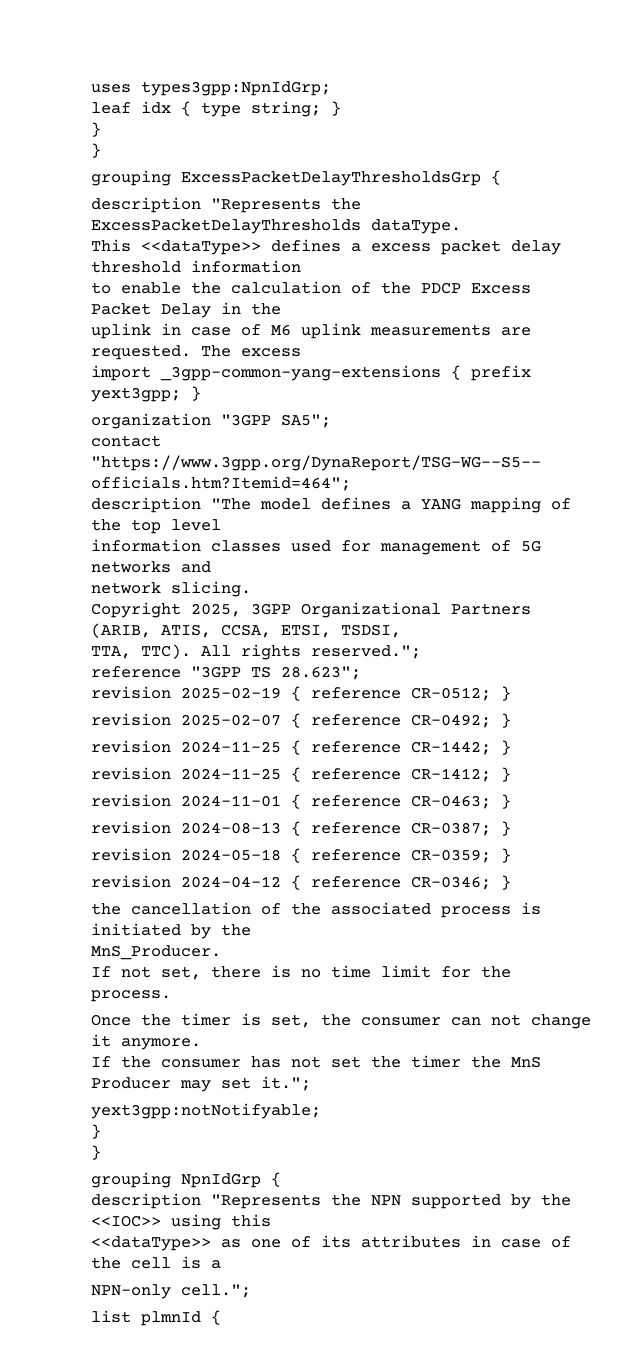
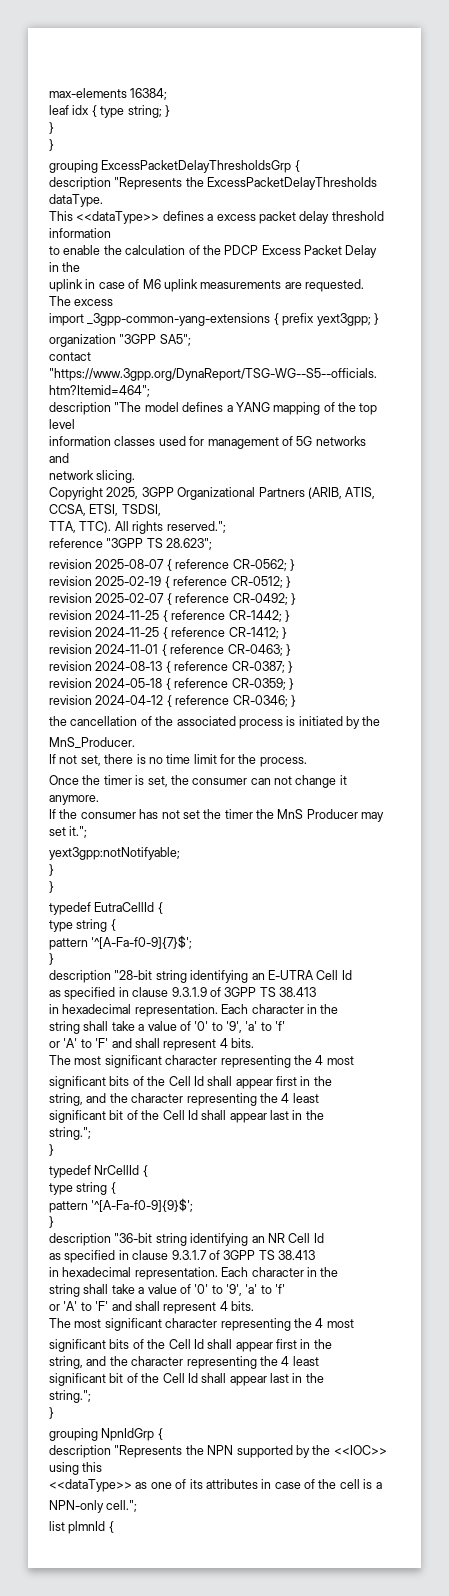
[91,81,331,96] uses types3gpp:NpnIdGrp; -> [49,88,168,100] max-elements 16384;
(361, 673) none -> [49,559,295,571] // revision 2025-08-07 { reference CR-0562; }
(101, 1152) none -> [49,902,163,915] [49,919,116,932] [49,935,193,950] [49,953,54,965] [49,970,352,983] [49,987,316,1000] [49,1004,339,1017] [49,1021,286,1034] [49,1038,254,1051] [49,1055,354,1068] [49,1076,332,1089] [49,1093,319,1106] [49,1110,324,1123] [49,1127,91,1140] [49,1144,54,1156] [49,1165,148,1178] [49,1182,116,1195] [49,1198,194,1213] [49,1216,54,1228] [49,1233,324,1246] [49,1250,315,1263] [49,1267,339,1280] [49,1284,286,1297] [49,1301,254,1314] [49,1318,354,1331] [49,1339,332,1352] [49,1356,319,1369] [49,1373,324,1386] [49,1390,91,1403] [49,1407,54,1419] // typedef EutraCellId { // type string { // pattern '^[A-Fa-f0-9]{7}$'; // } // description "28-bit string identifying an E-UTRA Cell Id // as specified in clause 9.3.1.9 of 3GPP TS 38.413 // in hexadecimal representation. Each character in the // string shall take a value of '0' to '9', 'a' to 'f' // or 'A' to 'F' and shall represent 4 bits. // The most significant character representing the 4 most // significant bits of the Cell Id shall appear first in the // string, and the character representing the 4 least // significant bit of the Cell Id shall appear last in the // string."; // } // typedef NrCellId { // type string { // pattern '^[A-Fa-f0-9]{9}$'; // } // description "36-bit string identifying an NR Cell Id // as specified in clause 9.3.1.7 of 3GPP TS 38.413 // in hexadecimal representation. Each character in the // string shall take a value of '0' to '9', 'a' to 'f' // or 'A' to 'F' and shall represent 4 bits. // The most significant character representing the 4 most // significant bits of the Cell Id shall appear first in the // string, and the character representing the 4 least // significant bit of the Cell Id shall appear last in the // string."; // }

